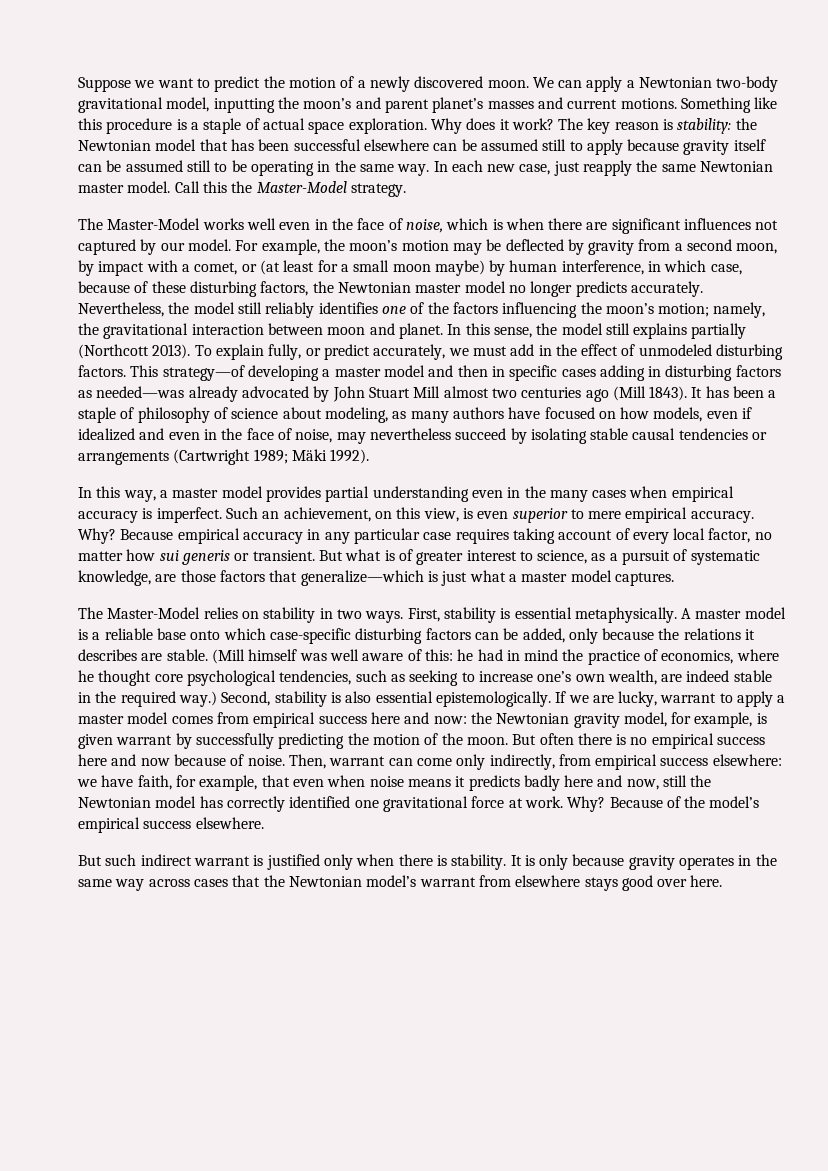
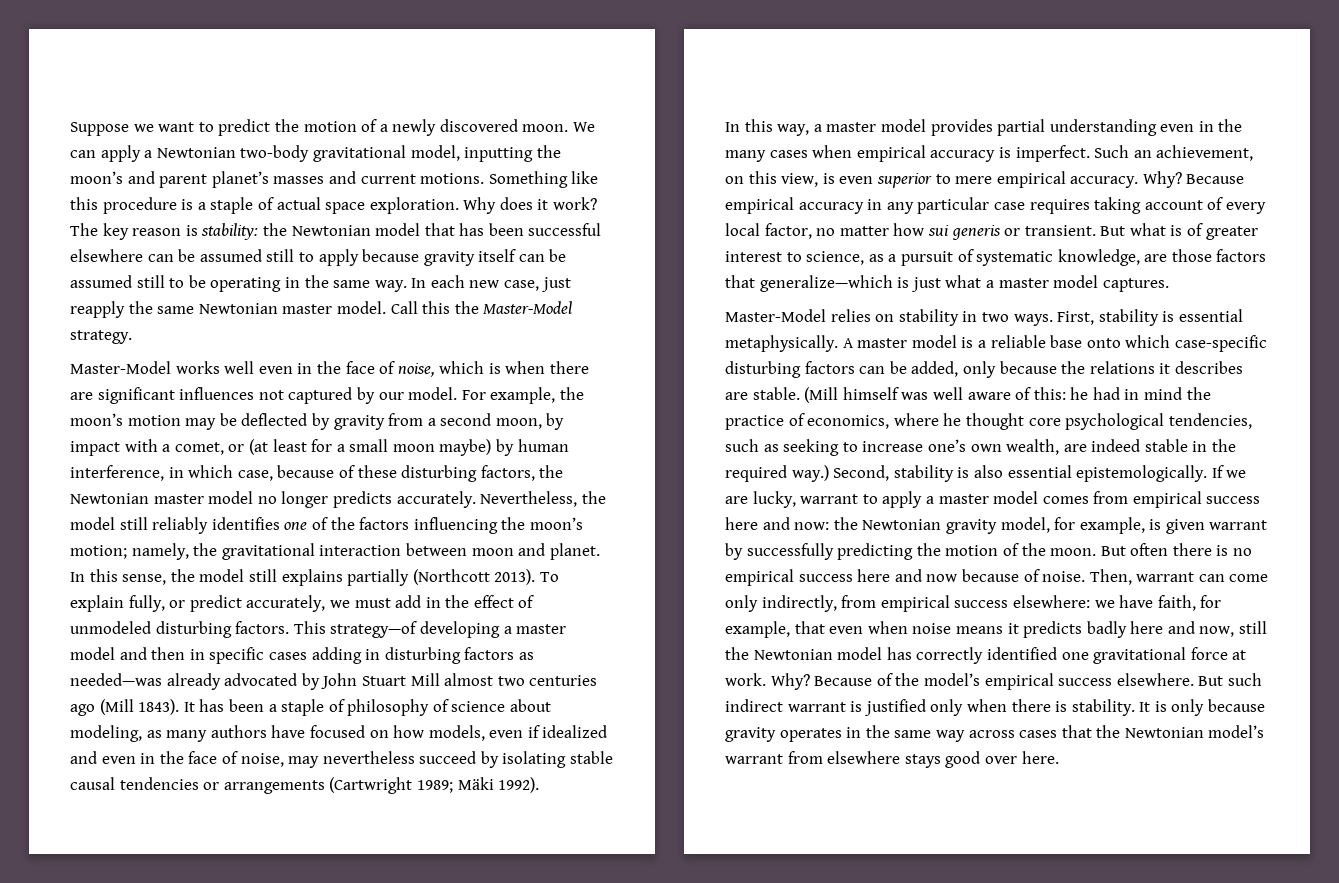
[78,218,103,230] The -> (132, 337) none
[78,607,103,619] The -> (1169, 285) none
(264, 823) // -> (1194, 679) none

